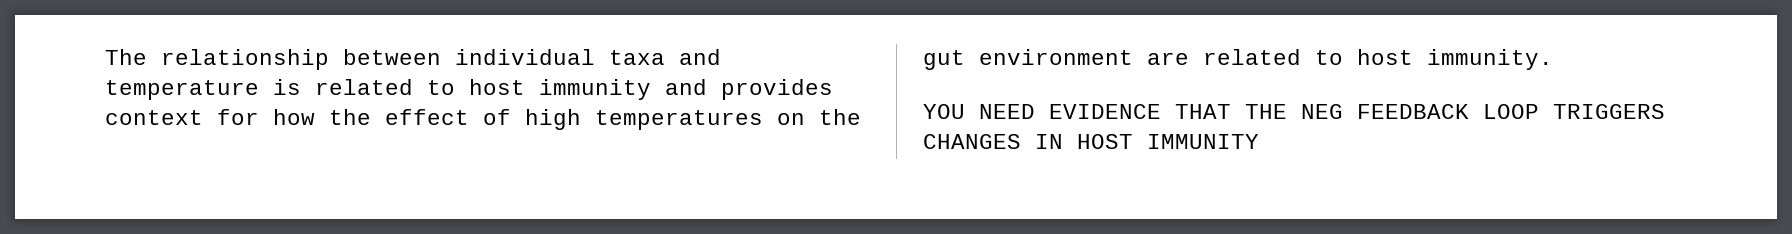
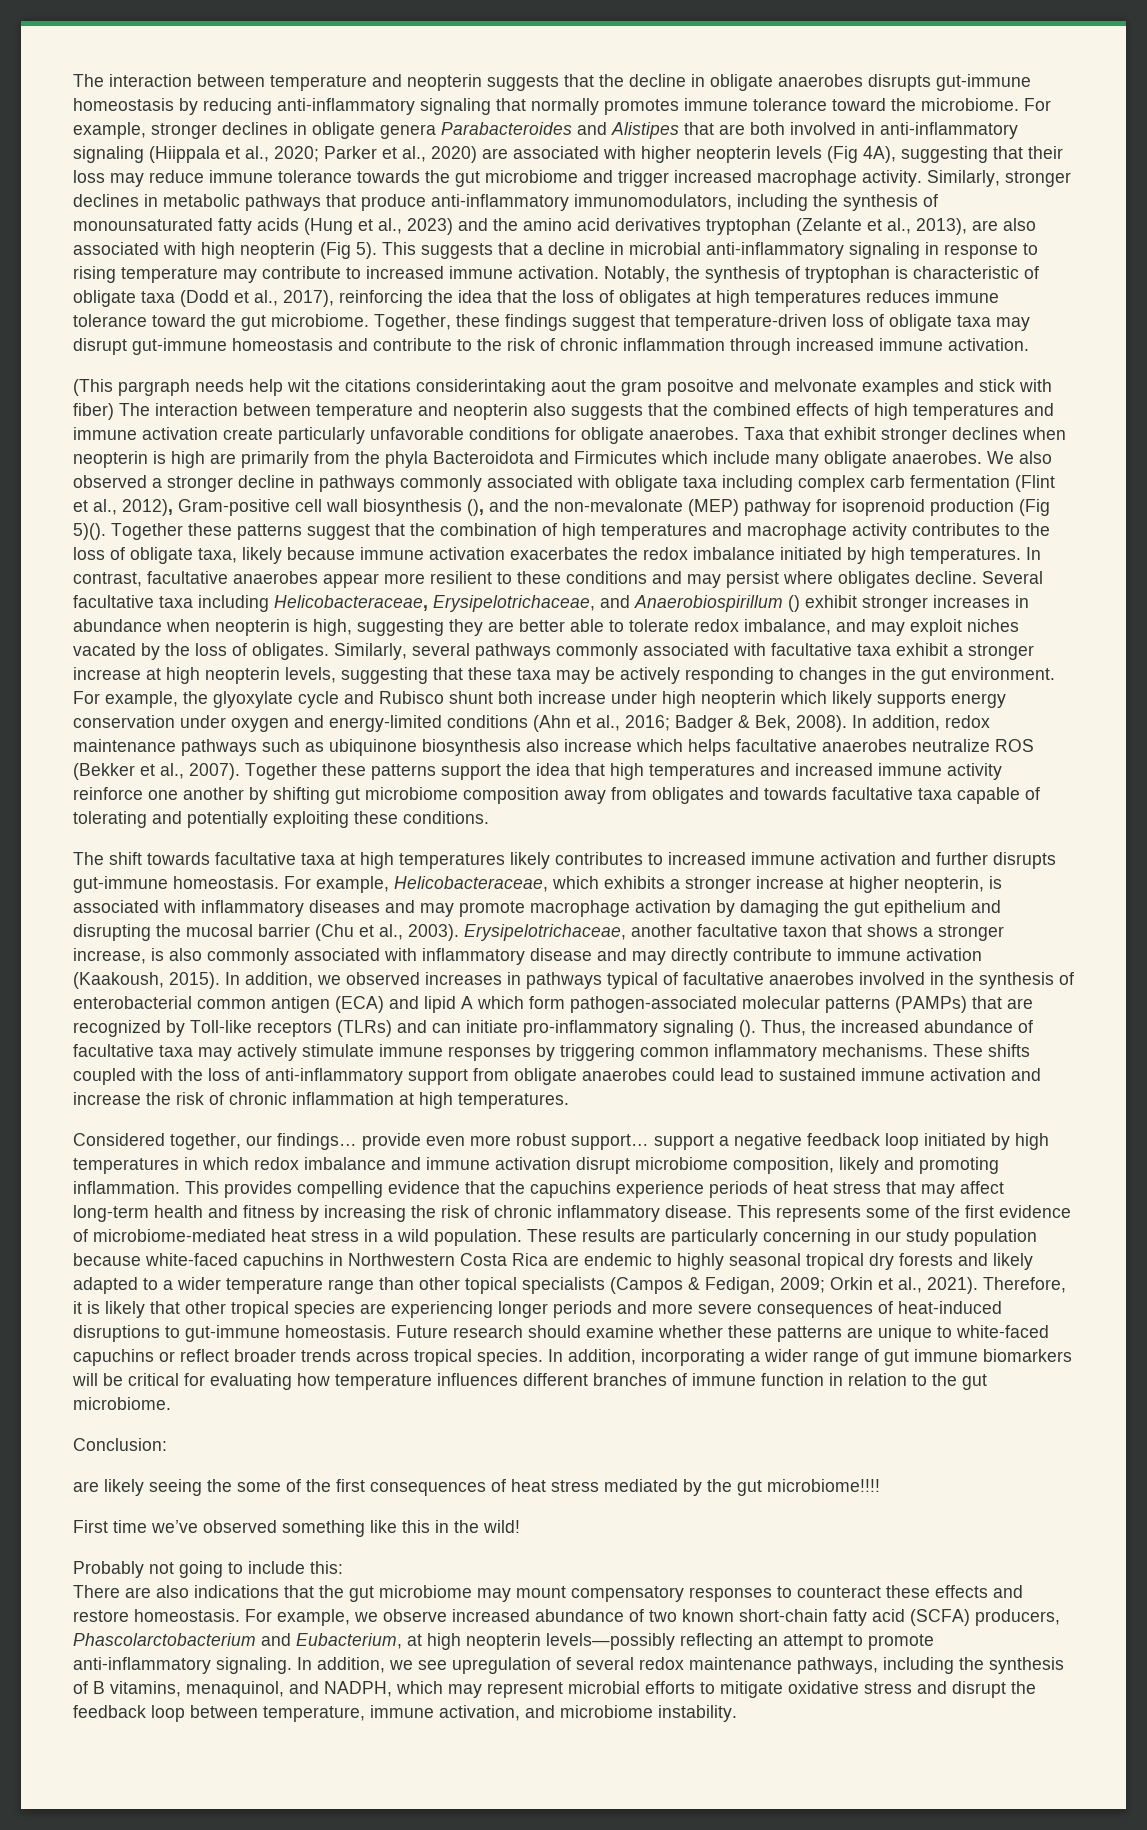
[105,49,721,70] [105,79,833,100] [105,109,861,130] [923,49,1553,70] [923,104,1665,119] [923,134,1259,149] The relationship between individual taxa and temperature is related to host immunity and provides context for how the effect of high temperatures on the gut environment are related to host immunity. // YOU NEED EVIDENCE THAT THE NEG FEEDBACK LOOP TRIGGERS CHANGES IN HOST IMMUNITY -> [73,74,1031,91] [73,98,1051,115] [73,122,1018,139] [73,146,1063,163] [73,170,1071,187] [73,194,938,211] [73,218,1036,235] [73,242,1038,259] [73,266,1039,283] [73,290,999,307] [73,314,1030,331] [73,338,1029,355] [73,379,1052,396] [73,403,1054,420] [73,427,1066,444] [73,451,1052,468] [73,475,1055,492] [73,499,1050,516] [73,523,1050,540] [73,547,1041,564] [73,571,1043,588] [73,595,1029,612] [73,619,1019,636] [73,643,1034,660] [73,667,1055,684] [73,691,1006,708] [73,715,990,732] [73,739,1034,756] [73,763,1002,780] [73,787,1040,804] [73,811,489,828] [73,852,1056,869] [73,876,1002,893] [73,900,1001,917] [73,924,1004,941] [73,948,982,965] [73,972,1074,989] [73,996,1033,1013] [73,1020,1033,1037] [73,1044,1030,1061] [73,1068,1041,1085] [73,1092,569,1109] [73,1133,1049,1150] [73,1157,999,1174] [73,1181,1004,1198] [73,1205,1071,1222] [73,1229,1037,1246] [73,1253,1033,1270] [73,1277,1066,1294] [73,1301,1002,1318] [73,1325,1049,1342] [73,1349,1072,1366] [72,1373,987,1390] [73,1397,171,1410] [73,1438,167,1451] [73,1479,880,1496] [73,1520,520,1537] [73,1561,343,1578] [73,1585,1023,1602] [73,1609,1060,1626] [73,1633,934,1650] [73,1657,1064,1674] [73,1681,1036,1698] [73,1705,737,1722] The interaction between temperature and neopterin suggests that the decline in obligate anaerobes disrupts gut-immune homeostasis by reducing anti-inflammatory signaling that normally promotes immune tolerance toward the microbiome. For example, stronger declines in obligate genera Parabacteroides and Alistipes that are both involved in anti-inflammatory signaling (Hiippala et al., 2020; Parker et al., 2020) are associated with higher neopterin levels (Fig 4A), suggesting that their loss may reduce immune tolerance towards the gut microbiome and trigger increased macrophage activity. Similarly, stronger declines in metabolic pathways that produce anti-inflammatory immunomodulators, including the synthesis of monounsaturated fatty acids (Hung et al., 2023) and the amino acid derivatives tryptophan (Zelante et al., 2013), are also associated with high neopterin (Fig 5). This suggests that a decline in microbial anti-inflammatory signaling in response to rising temperature may contribute to increased immune activation. Notably, the synthesis of tryptophan is characteristic of obligate taxa (Dodd et al., 2017), reinforcing the idea that the loss of obligates at high temperatures reduces immune tolerance toward the gut microbiome. Together, these findings suggest that temperature-driven loss of obligate taxa may disrupt gut-immune homeostasis and contribute to the risk of chronic inflammation through increased immune activation. // (This pargraph needs help wit the citations considerintaking aout the gram posoitve and melvonate examples and stick with fiber) The interaction between temperature and neopterin also suggests that the combined effects of high temperatures and immune activation create particularly unfavorable conditions for obligate anaerobes. Taxa that exhibit stronger declines when neopterin is high are primarily from the phyla Bacteroidota and Firmicutes which include many obligate anaerobes. We also observed a stronger decline in pathways commonly associated with obligate taxa including complex carb fermentation (Flint et al., 2012), Gram-positive cell wall biosynthesis (), and the non-mevalonate (MEP) pathway for isoprenoid production (Fig 5)(). Together these patterns suggest that the combination of high temperatures and macrophage activity contributes to the loss of obligate taxa, likely because immune activation exacerbates the redox imbalance initiated by high temperatures. In contrast, facultative anaerobes appear more resilient to these conditions and may persist where obligates decline. Several facultative taxa including Helicobacteraceae, Erysipelotrichaceae, and Anaerobiospirillum () exhibit stronger increases in abundance when neopterin is high, suggesting they are better able to tolerate redox imbalance, and may exploit niches vacated by the loss of obligates. Similarly, several pathways commonly associated with facultative taxa exhibit a stronger increase at high neopterin levels, suggesting that these taxa may be actively responding to changes in the gut environment. For example, the glyoxylate cycle and Rubisco shunt both increase under high neopterin which likely supports energy conservation under oxygen and energy-limited conditions (Ahn et al., 2016; Badger & Bek, 2008). In addition, redox maintenance pathways such as ubiquinone biosynthesis also increase which helps facultative anaerobes neutralize ROS (Bekker et al., 2007). Together these patterns support the idea that high temperatures and increased immune activity reinforce one another by shifting gut microbiome composition away from obligates and towards facultative taxa capable of tolerating and potentially exploiting these conditions. // The shift towards facultative taxa at high temperatures likely contributes to increased immune activation and further disrupts gut-immune homeostasis. For example, Helicobacteraceae, which exhibits a stronger increase at higher neopterin, is associated with inflammatory diseases and may promote macrophage activation by damaging the gut epithelium and disrupting the mucosal barrier (Chu et al., 2003). Erysipelotrichaceae, another facultative taxon that shows a stronger increase, is also commonly associated with inflammatory disease and may directly contribute to immune activation (Kaakoush, 2015). In addition, we observed increases in pathways typical of facultative anaerobes involved in the synthesis of enterobacterial common antigen (ECA) and lipid A which form pathogen-associated molecular patterns (PAMPs) that are recognized by Toll-like receptors (TLRs) and can initiate pro-inflammatory signaling (). Thus, the increased abundance of facultative taxa may actively stimulate immune responses by triggering common inflammatory mechanisms. These shifts coupled with the loss of anti-inflammatory support from obligate anaerobes could lead to sustained immune activation and increase the risk of chronic inflammation at high temperatures. // Considered together, our findings… provide even more robust support… support a negative feedback loop initiated by high temperatures in which redox imbalance and immune activation disrupt microbiome composition, likely and promoting inflammation. This provides compelling evidence that the capuchins experience periods of heat stress that may affect long-term health and fitness by increasing the risk of chronic inflammatory disease. This represents some of the first evidence of microbiome-mediated heat stress in a wild population. These results are particularly concerning in our study population because white-faced capuchins in Northwestern Costa Rica are endemic to highly seasonal tropical dry forests and likely adapted to a wider temperature range than other topical specialists (Campos & Fedigan, 2009; Orkin et al., 2021). Therefore, it is likely that other tropical species are experiencing longer periods and more severe consequences of heat-induced disruptions to gut-immune homeostasis. Future research should examine whether these patterns are unique to white-faced capuchins or reflect broader trends across tropical species. In addition, incorporating a wider range of gut immune biomarkers will be critical for evaluating how temperature influences different branches of immune function in relation to the gut microbiome. // Conclusion: // are likely seeing the some of the first consequences of heat stress mediated by the gut microbiome!!!! // First time we’ve observed something like this in the wild! // Probably not going to include this: // There are also indications that the gut microbiome may mount compensatory responses to counteract these effects and restore homeostasis. For example, we observe increased abundance of two known short-chain fatty acid (SCFA) producers, Phascolarctobacterium and Eubacterium, at high neopterin levels—possibly reflecting an attempt to promote anti-inflammatory signaling. In addition, we see upregulation of several redox maintenance pathways, including the synthesis of B vitamins, menaquinol, and NADPH, which may represent microbial efforts to mitigate oxidative stress and disrupt the feedback loop between temperature, immune activation, and microbiome instability.

